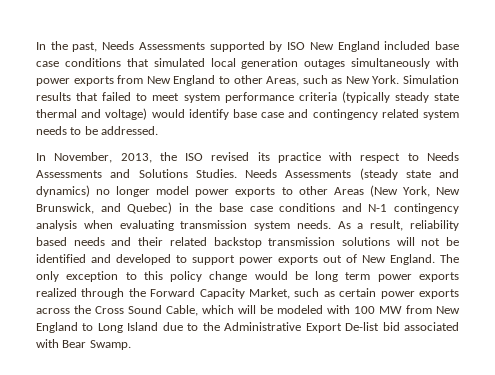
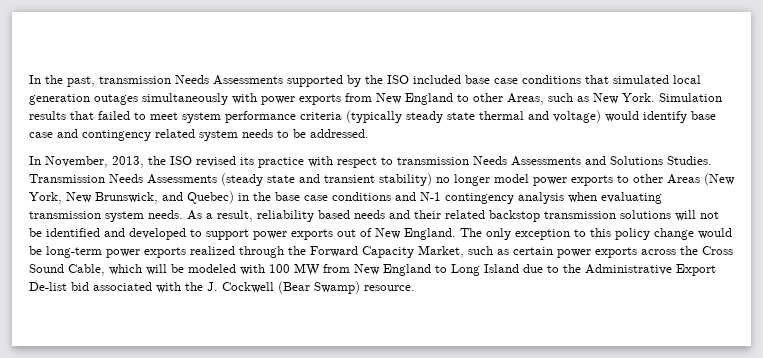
(98, 47) none -> [99,76,171,84] transmission
[287,41,380,52] ISO New England -> [365,75,409,84] the ISO
(419, 157) none -> [397,157,469,165] transmission
(237, 173) none -> [29,174,105,183] Transmission
[36,185,90,197] dynamics) -> [324,173,432,186] transient stability)
[315,271,371,282] long term -> [46,246,102,258] long-term
[62,340,131,350] Bear Swamp. -> [185,281,415,294] the J. Cockwell (Bear Swamp) resource.

